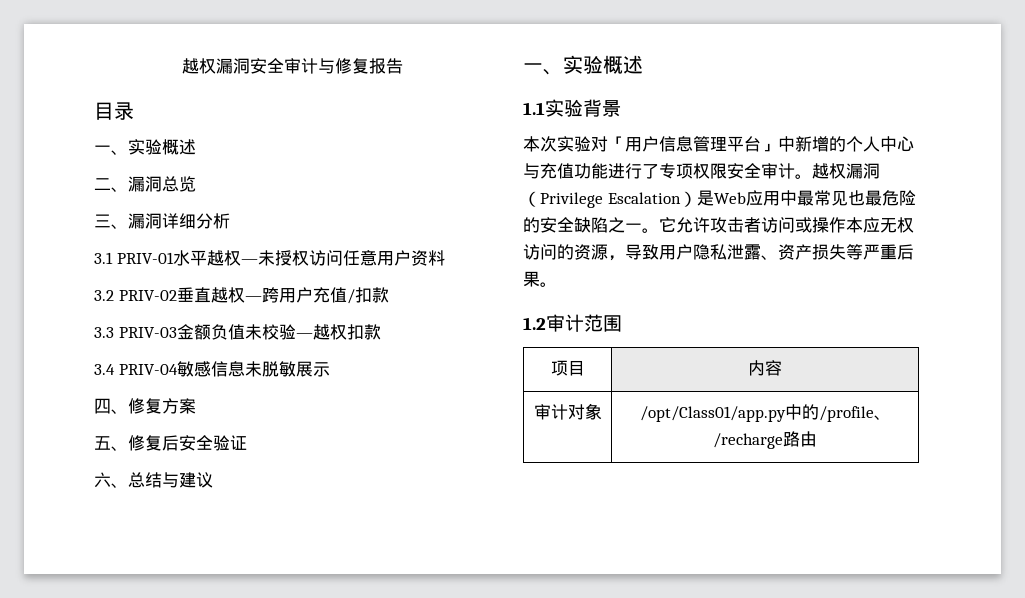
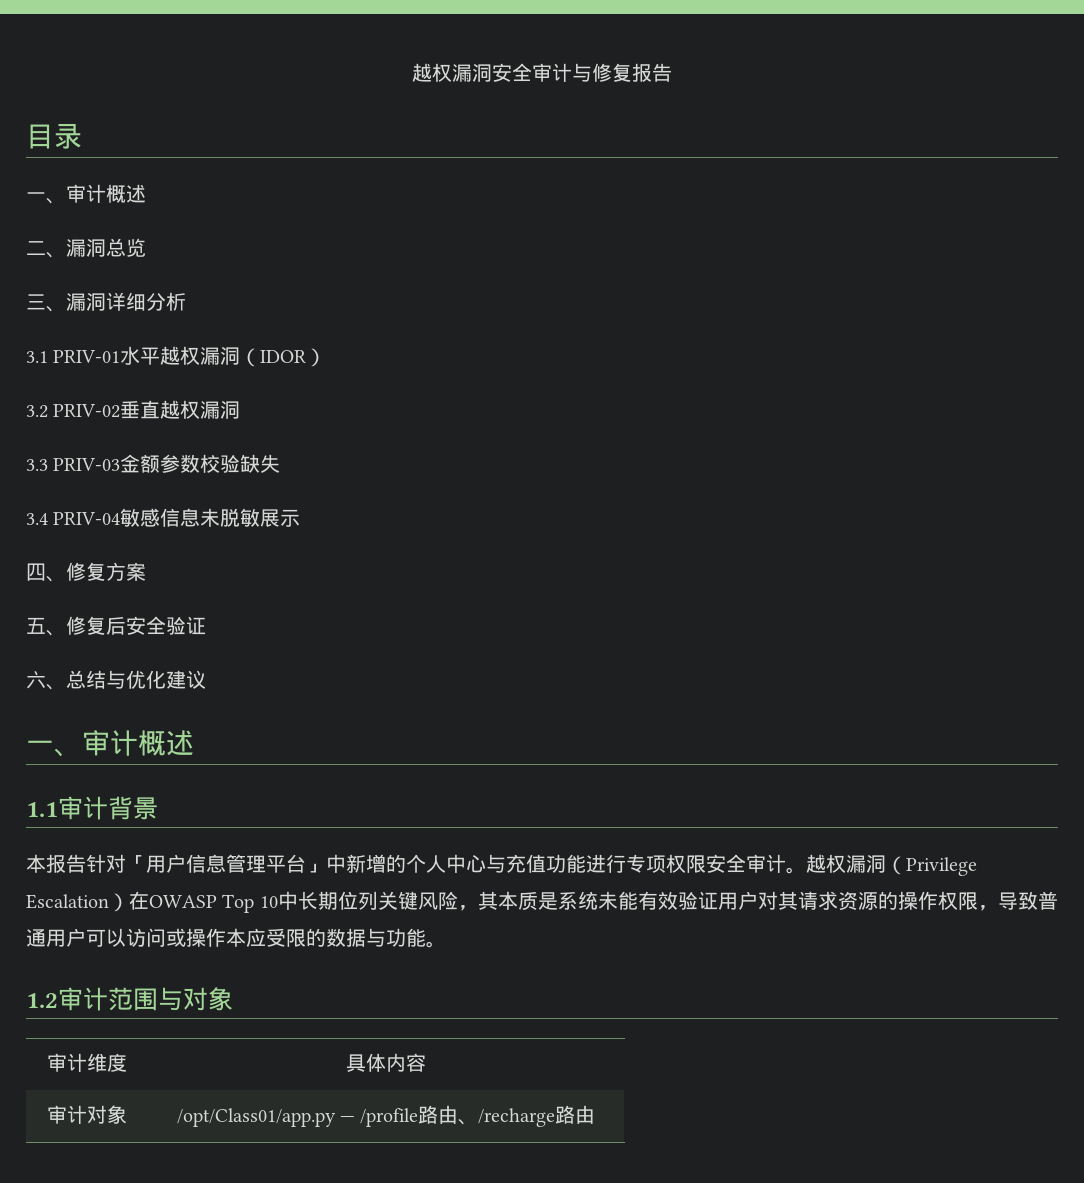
[128,139,162,155] 实验 -> [66,184,106,203] 审计
[240,250,445,266] [94,287,389,304] [94,324,381,340] —未授权访问任意用户资料 // 3.2 PRIV-02垂直越权—跨用户充值/扣款 // 3.3 PRIV-03金额负值未校验—越权扣款 -> [200,346,327,367] [26,400,241,419] [26,454,281,473] 漏洞（IDOR） // 3.2 PRIV-02垂直越权漏洞 // 3.3 PRIV-03金额参数校验缺失
(179, 480) none -> [126,670,166,689] 优化
[563,55,603,74] 实验 -> [82,730,138,756] 审计
[545,99,583,117] 实验 -> [58,796,108,820] 审计
[540,136,591,152] 次实验 -> [46,854,106,873] 报告针
[642,164,659,179] 了 -> (626, 863) none
[696,190,916,206] [523,217,914,233] [523,244,914,261] [523,271,540,287] 是Web应用中最常见也最危险的安全缺陷之一。它允许攻击者访问或操作本应无权访问的资源，导致用户隐私泄露、资产损失等严重后果 -> [129,891,1058,913] [26,928,426,947] 在OWASP Top 10中长期位列关键风险，其本质是系统未能有效验证用户对其请求资源的操作权限，导致普通用户可以访问或操作本应受限的数据与功能
[550,360,585,376] // 项目 | -> [158,987,233,1011] [47,1053,127,1072] [346,1053,386,1072] 与对象 // 审计维度 | 具体
[784,404,874,422] 中的/profile -> [340,1105,459,1127] — /profile路由

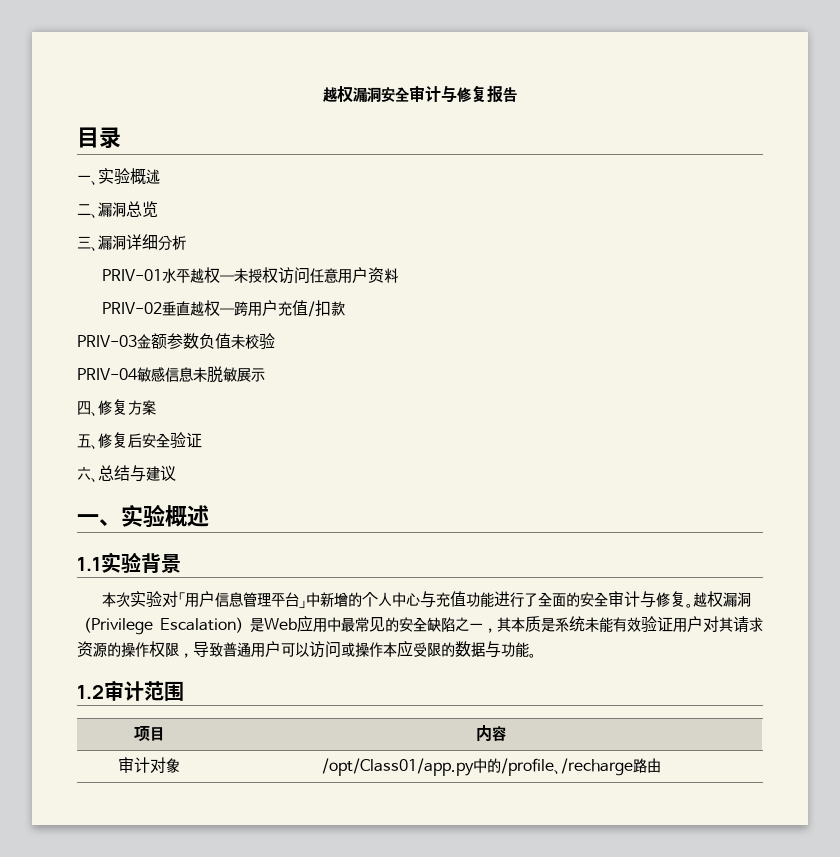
[66,184,106,203] 审计 -> [98,168,130,184] 实验
[26,351,48,363] 3.1 -> (186, 242) none
[200,346,327,367] [26,400,241,419] [26,459,48,471] 漏洞（IDOR） // 3.2 PRIV-02垂直越权漏洞 // 3.3 -> [220,267,399,284] [102,300,346,317] —未授权访问任意用户资料 // PRIV-02垂直越权—跨用户充值/扣款 //
(201, 463) none -> [199,333,245,349] 负值未
[240,454,281,473] [26,513,48,525] 缺失 // 3.4 -> (275, 341) //
[126,670,166,689] 优化 -> (146, 473) none
[82,730,138,756] 审计 -> [121,504,165,528] 实验
[58,796,108,820] 审计 -> [101,552,141,573] 实验
[46,854,106,873] 报告针 -> [116,591,163,608] 次实验
[626,854,786,873] 专项权限安全审计 -> [524,591,687,608] 了全面的安全审计与修复
[129,891,458,913] 在OWASP Top 10中长期位列关键风险 -> [250,615,484,633] 是Web应用中最常见的安全缺陷之一
[158,987,233,1011] [47,1053,127,1072] [346,1053,386,1072] 与对象 // 审计维度 | 具体 -> [133,726,164,742] // 项目 |
[340,1105,459,1127] — /profile路由 -> [472,758,554,776] 中的/profile

